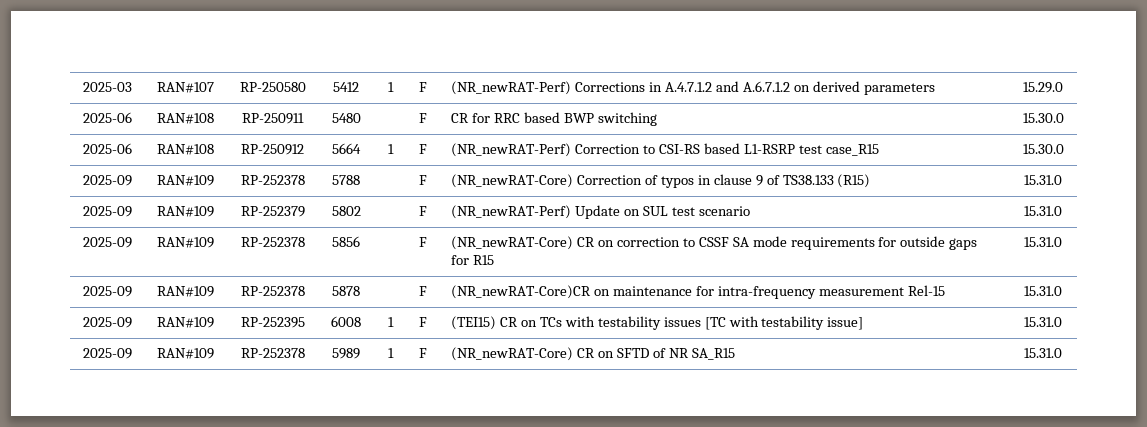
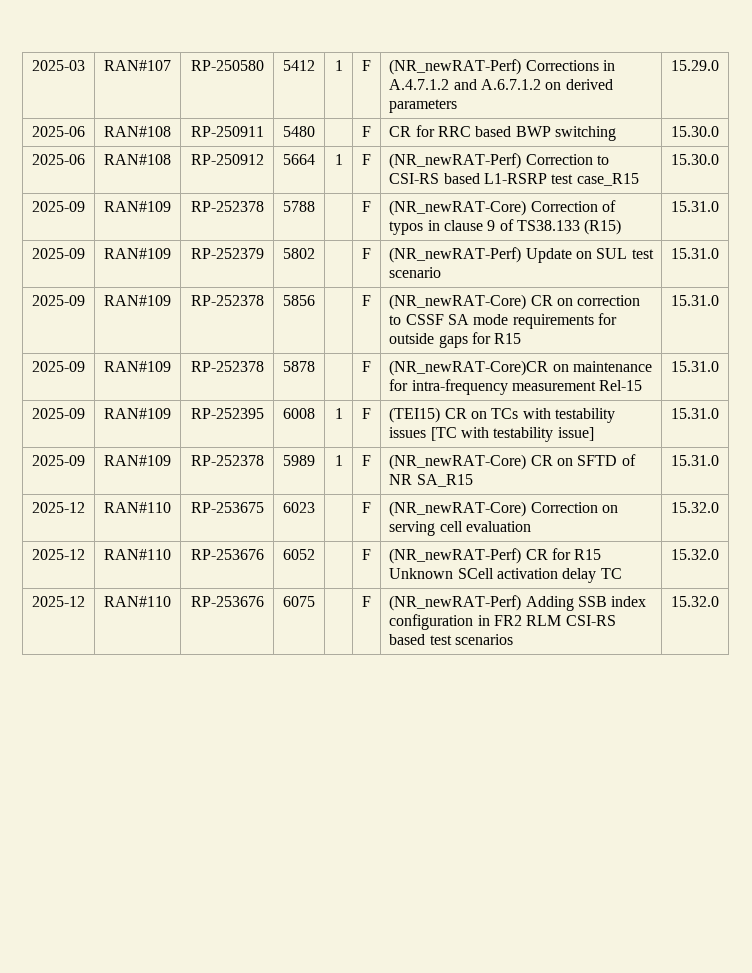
(1062, 353) none -> [32,502,85,513] [104,502,171,513] [190,502,264,513] [283,502,315,513] [362,502,371,513] [389,501,618,517] [389,521,531,536] [671,502,719,513] [32,549,85,560] [104,549,171,560] [190,549,264,560] [283,549,315,560] [362,549,371,560] [389,548,602,564] [389,568,622,583] [671,549,719,560] [32,596,85,607] [104,596,171,607] [190,596,264,607] [283,596,315,607] [362,596,371,607] [389,595,647,611] [389,614,616,630] [389,634,513,645] [671,596,719,607] // 2025-12 | RAN#110 | RP-253675 | 6023 | | F | (NR_newRAT-Core) Correction on serving cell evaluation | 15.32.0 // 2025-12 | RAN#110 | RP-253676 | 6052 | | F | (NR_newRAT-Perf) CR for R15 Unknown SCell activation delay TC | 15.32.0 // 2025-12 | RAN#110 | RP-253676 | 6075 | | F | (NR_newRAT-Perf) Adding SSB index configuration in FR2 RLM CSI-RS based test scenarios | 15.32.0

